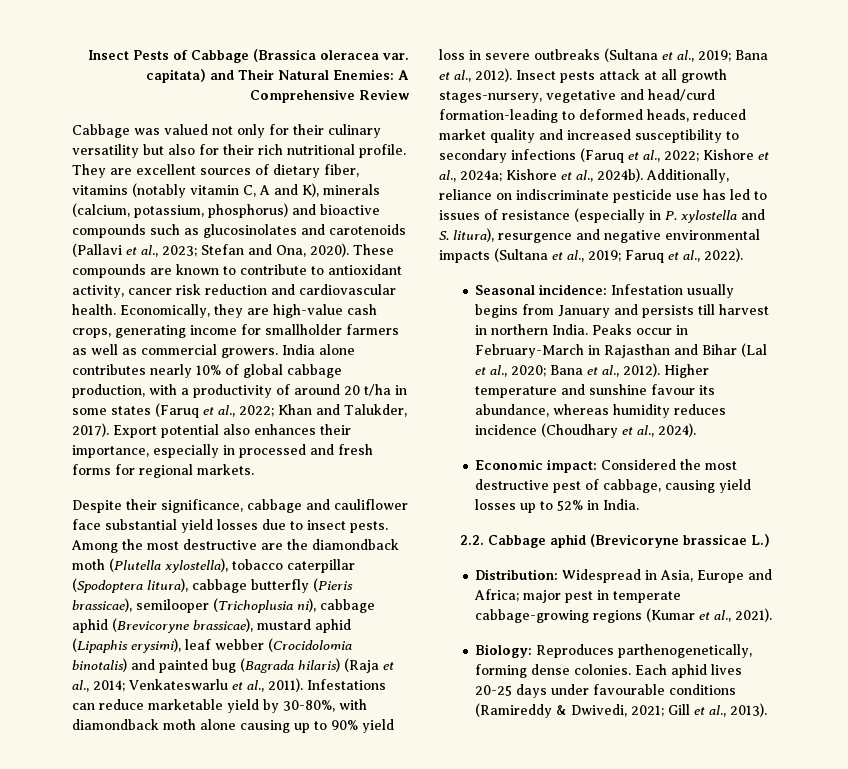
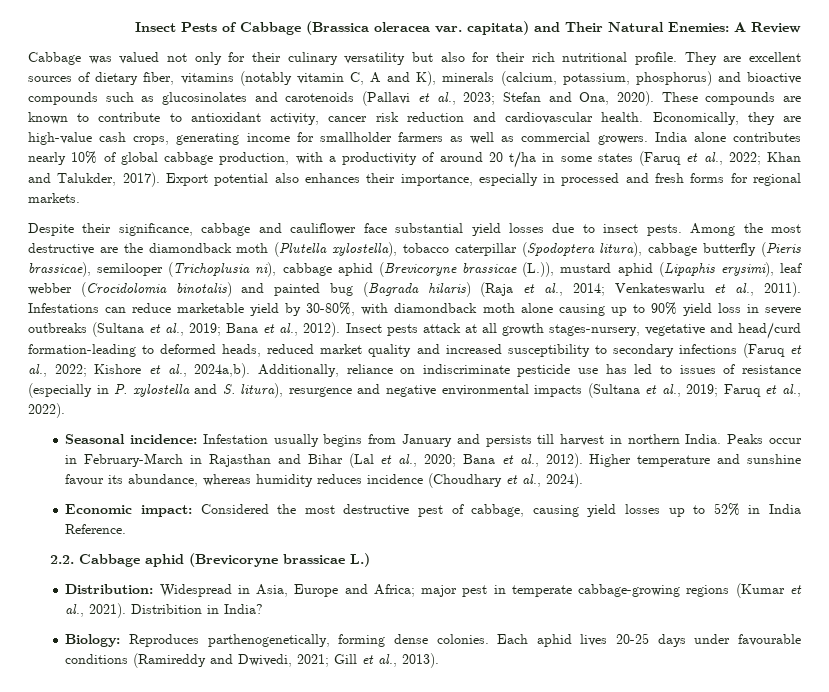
[250,89,355,103] Comprehensive -> (746, 27) none
[193,618,253,632] brassicae), -> [462,262,555,277] brassicae (L.)),
[460,168,643,182] 2024a; Kishore et al., 2024b). -> [194,363,251,378] 2024a,b).
[603,499,640,510] India. -> [768,504,801,514] [65,524,127,534] India Reference.
(773, 615) none -> [131,604,264,614] Distribition in India?
[556,705,568,715] & -> [210,654,234,664] and

